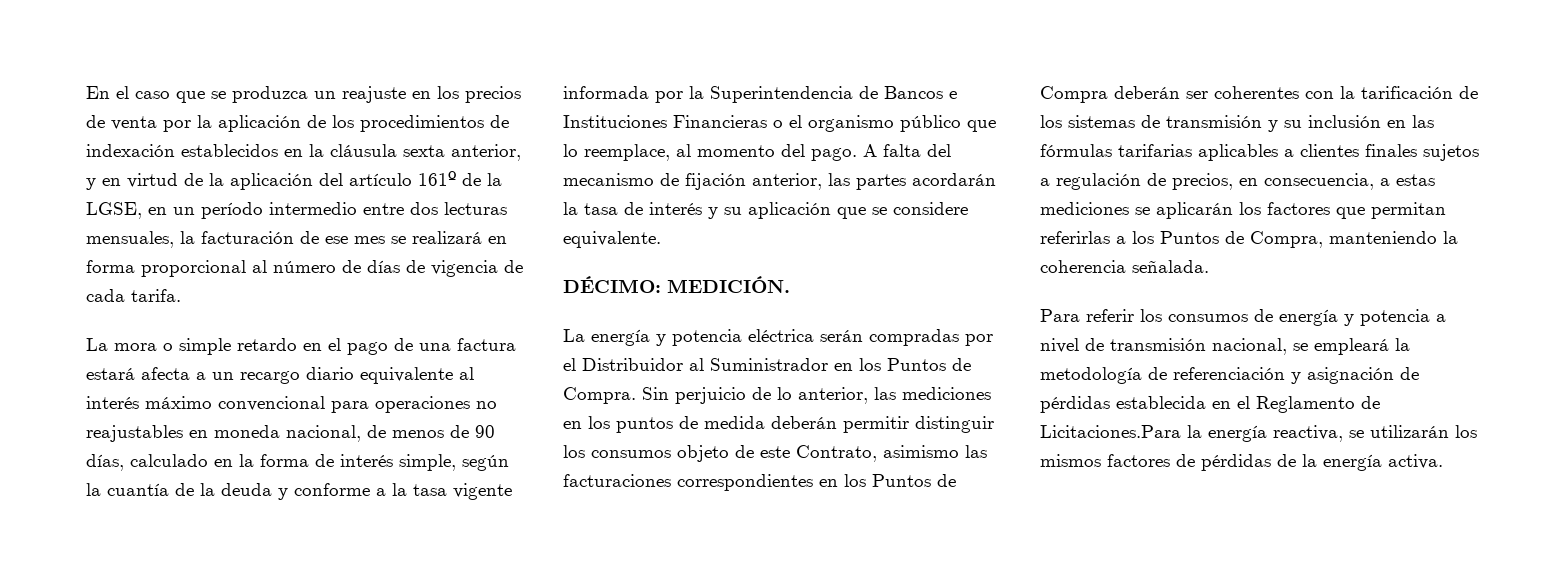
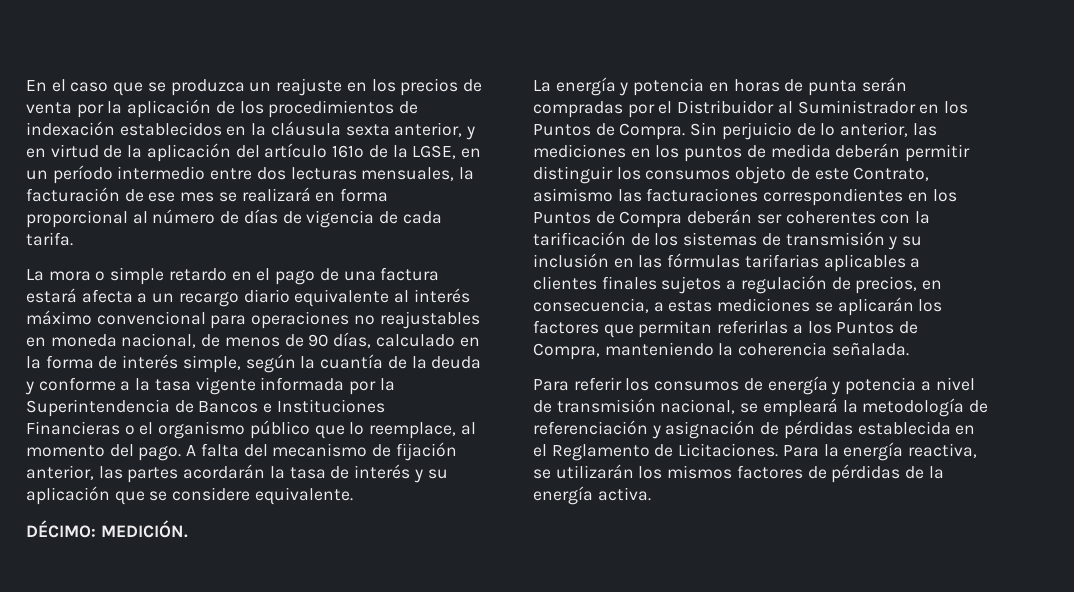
[748,329,814,342] eléctrica -> [708,79,858,96] en horas de punta
[1040,425,1181,438] Licitaciones.Para -> [678,443,819,457] Licitaciones. Para

